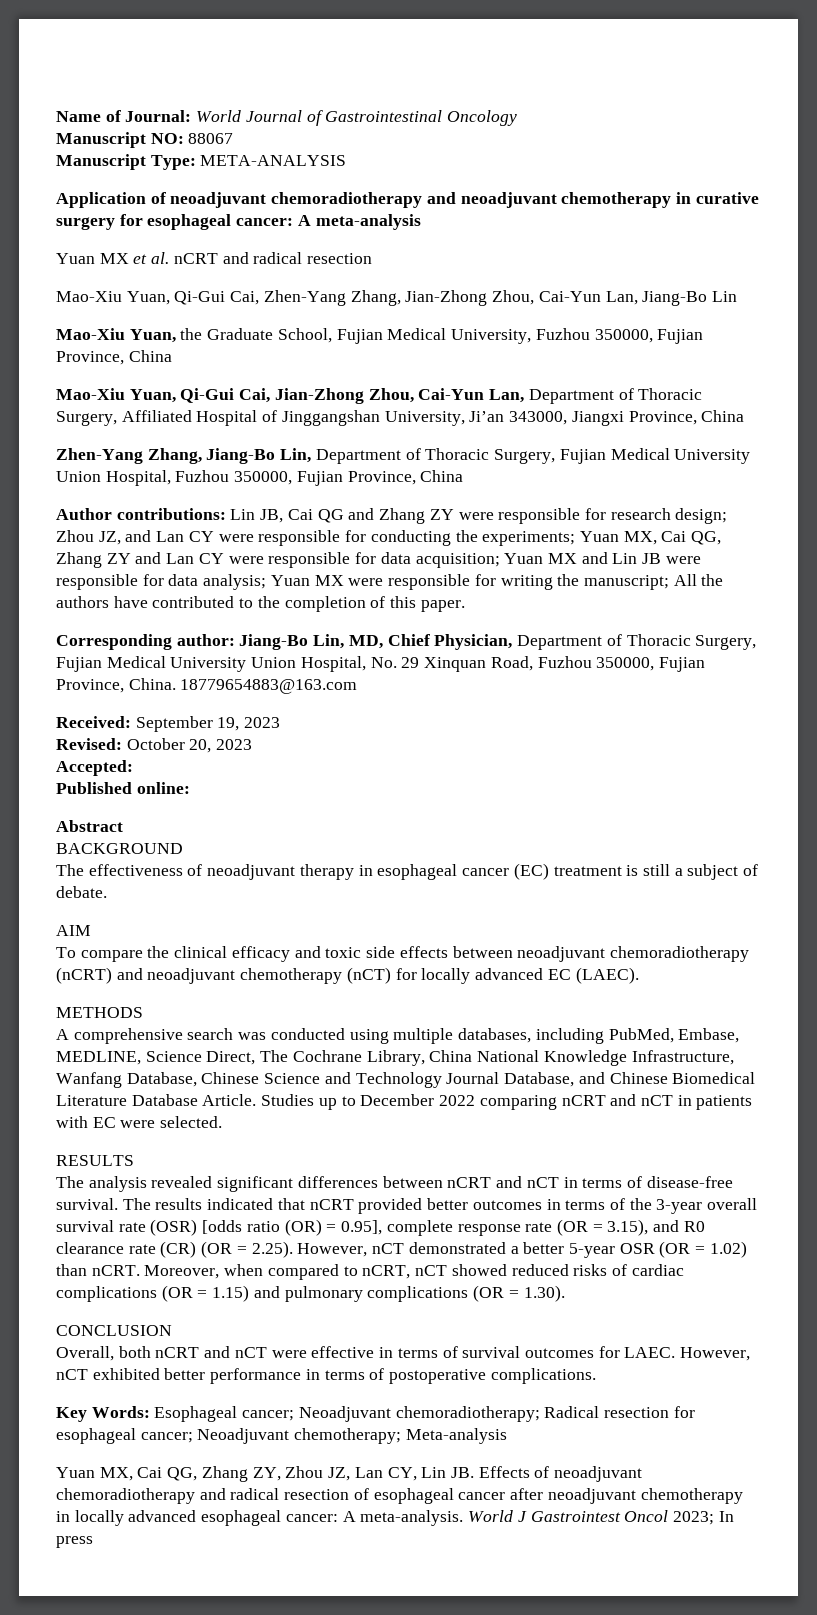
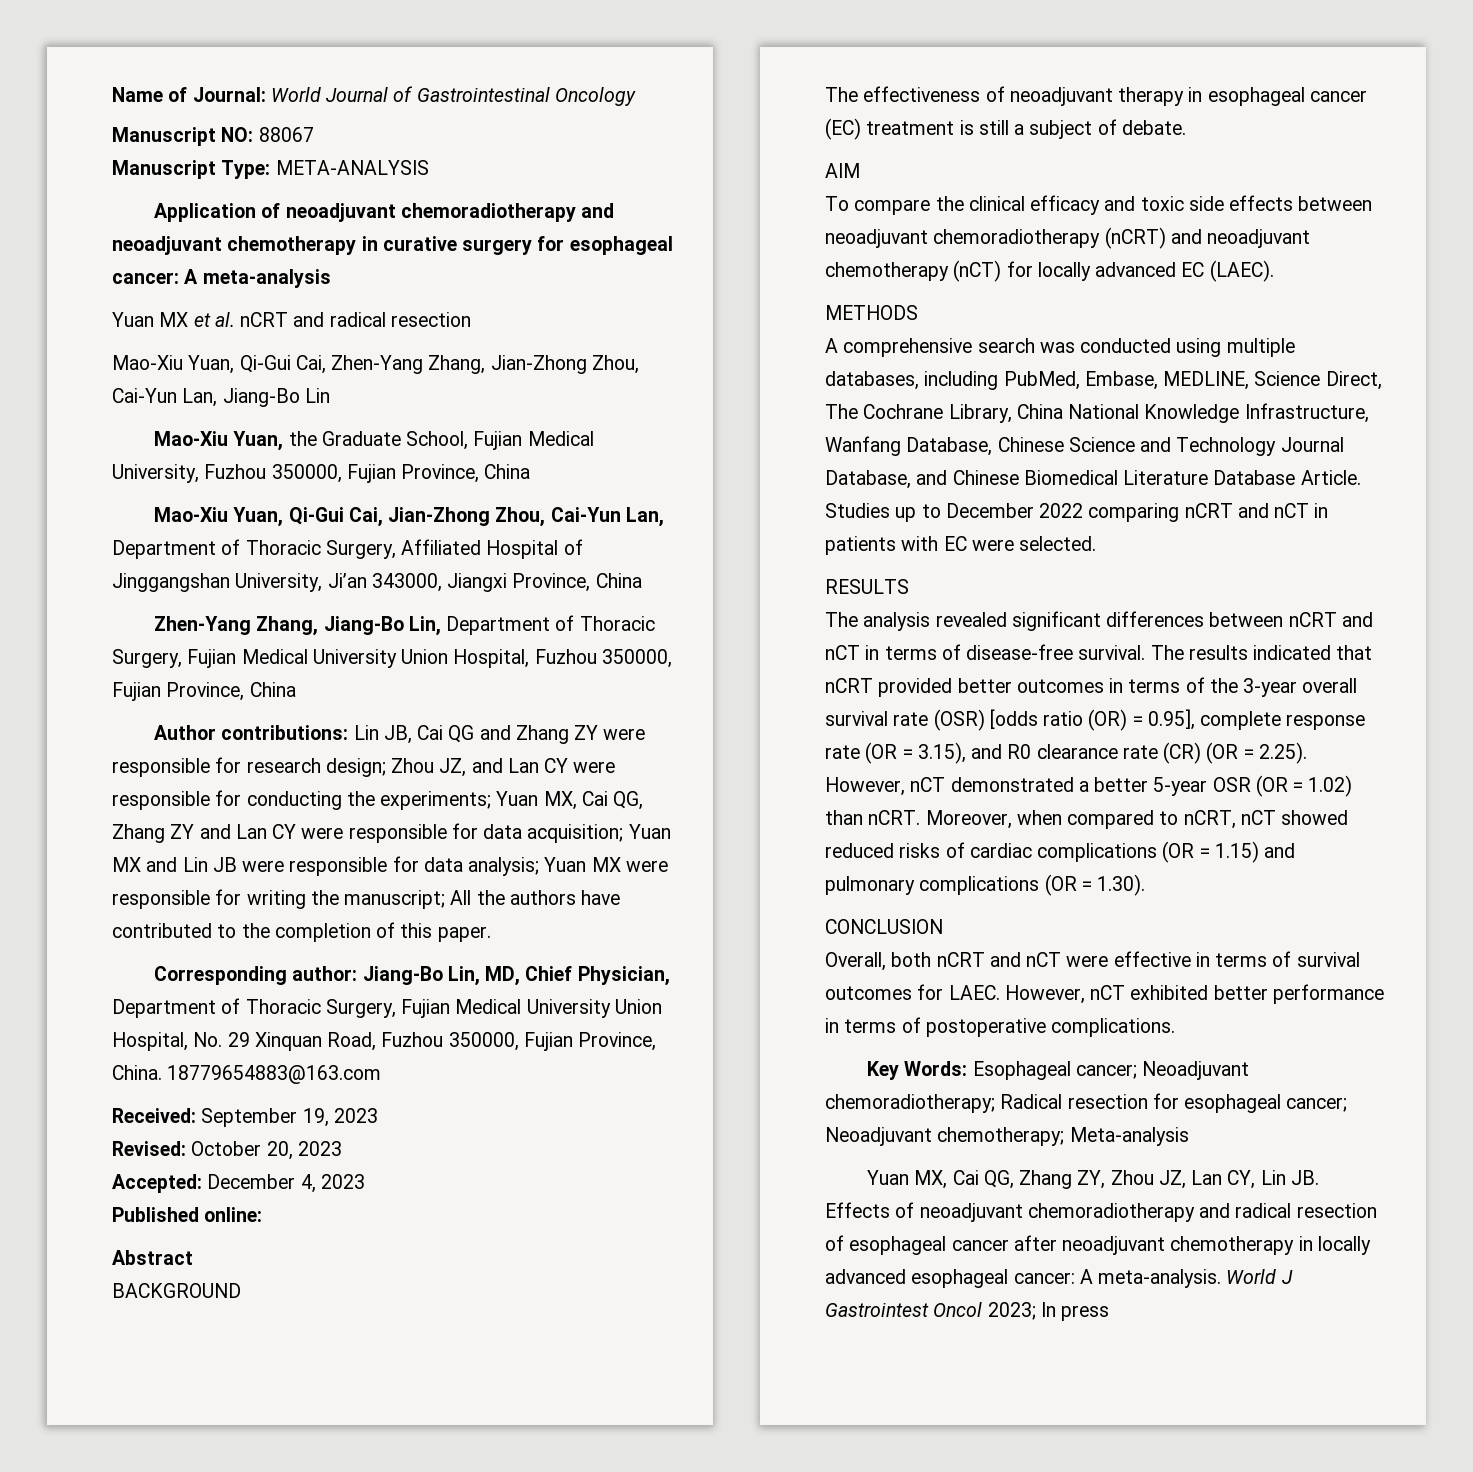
(133, 768) none -> [207,1174,365,1193] December 4, 2023

